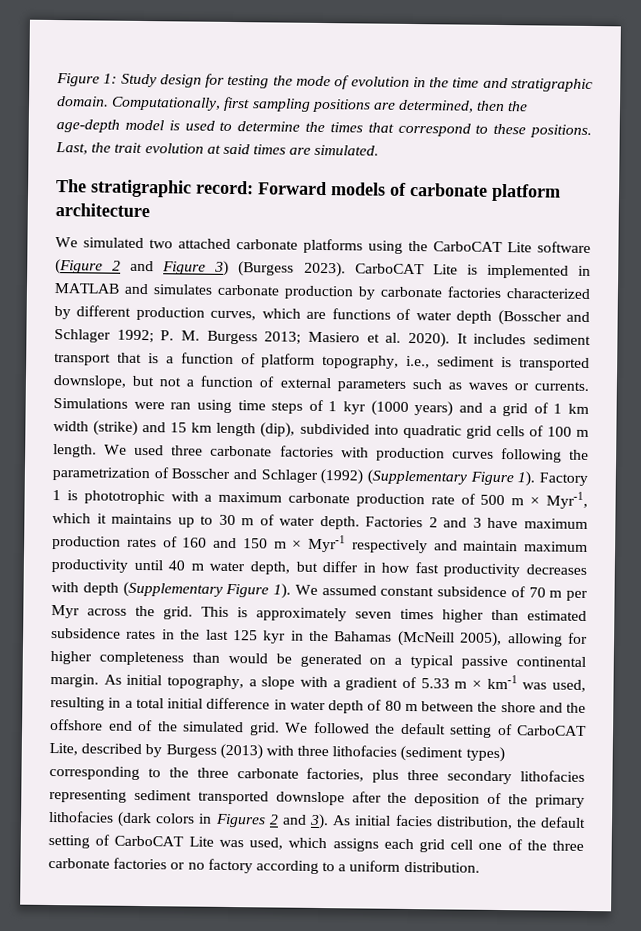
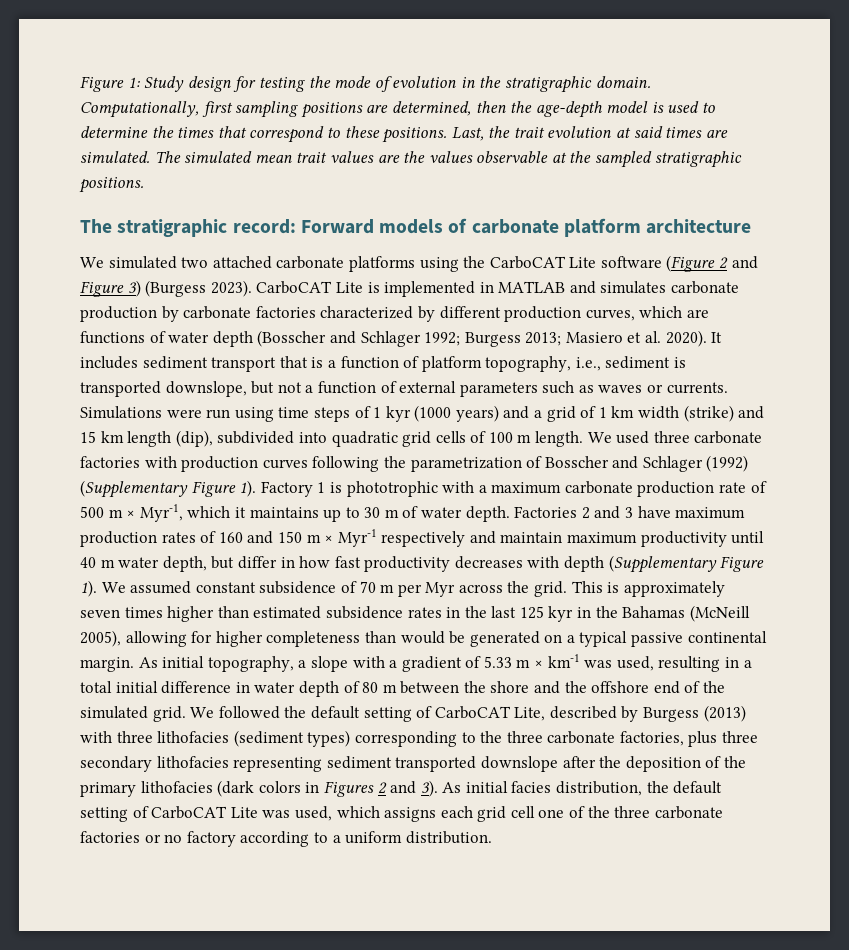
[452,77,508,89] time and -> (502, 82) none
(380, 150) none -> [154,151,742,168] [79,177,144,193] The simulated mean trait values are the values observable at the sampled stratigraphic positions.
[160,330,200,341] P. M. -> (461, 339) none
[170,402,192,410] ran -> [206,409,231,419] run

